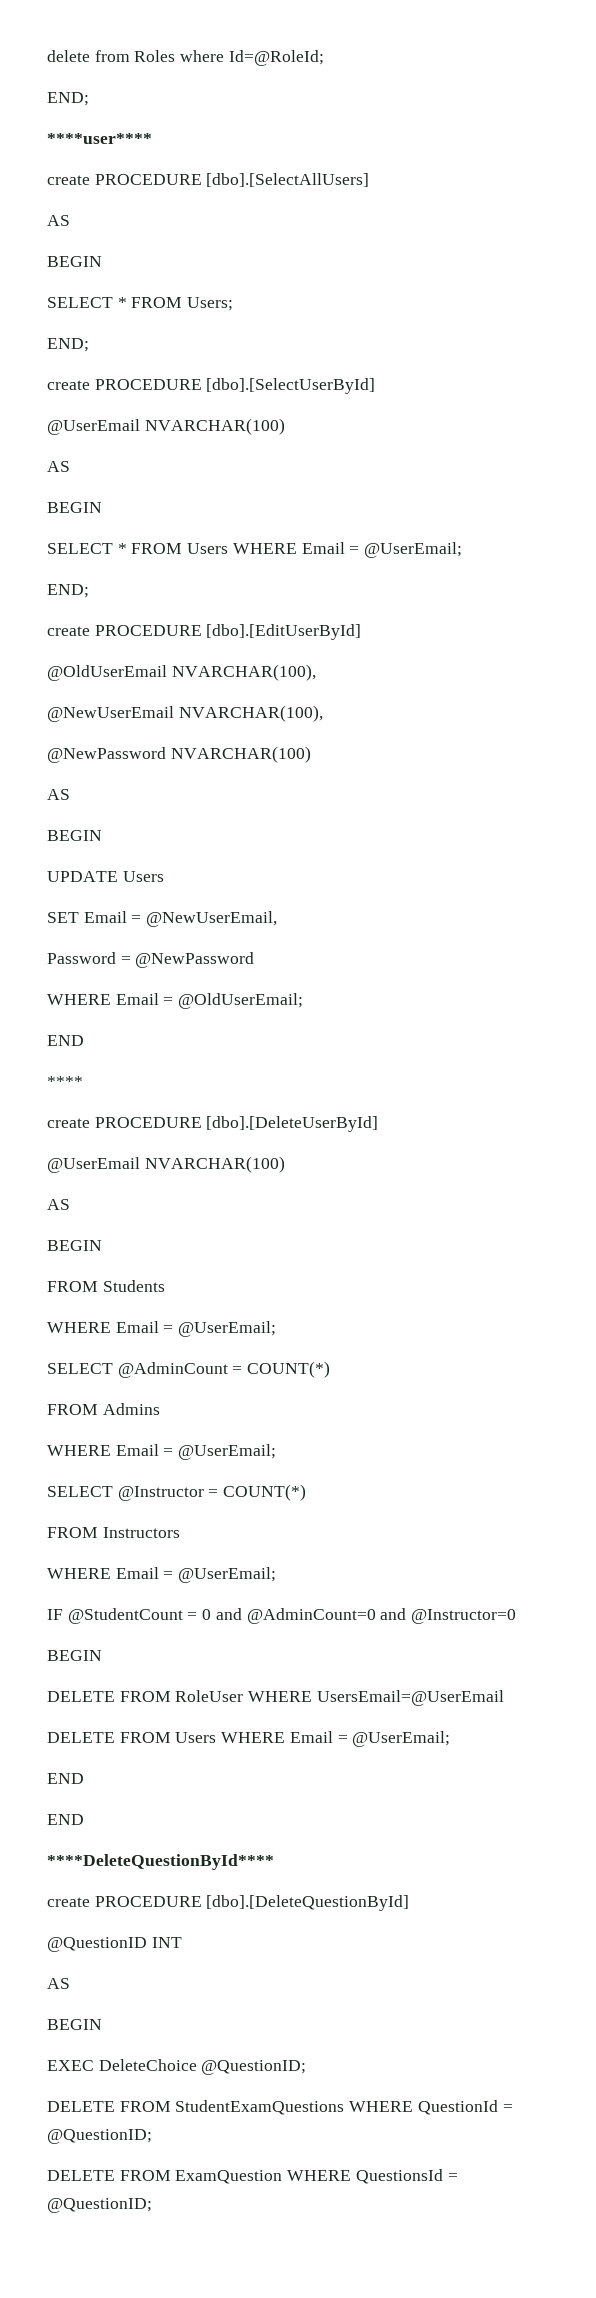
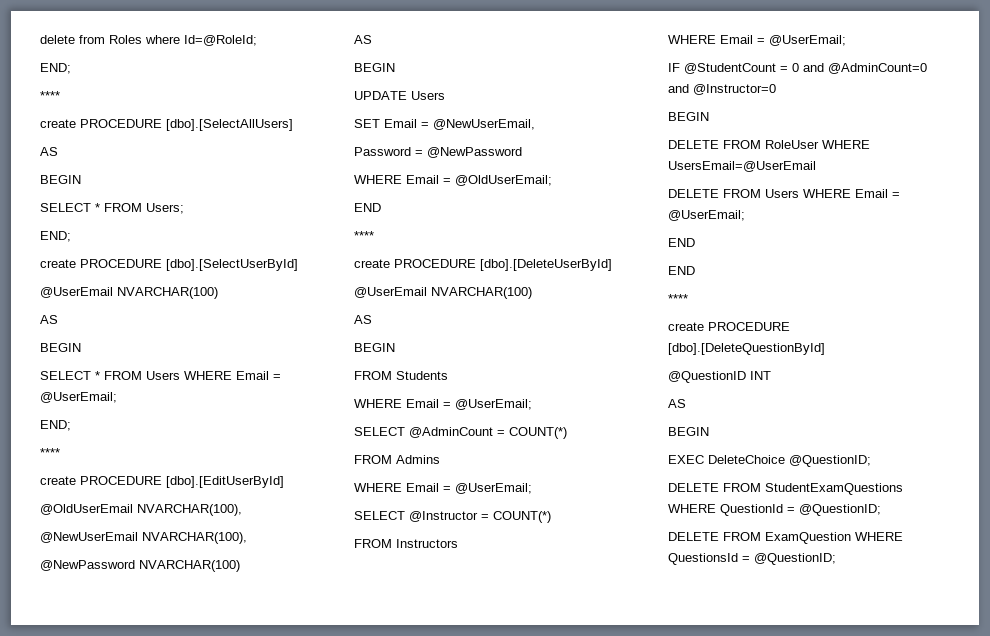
[47,133,152,144] ****user**** -> [40,91,60,100] ****
(89, 591) none -> [40,448,60,457] // ****
[47,1854,274,1870] ****DeleteQuestionById**** -> [668,294,688,303] ****

